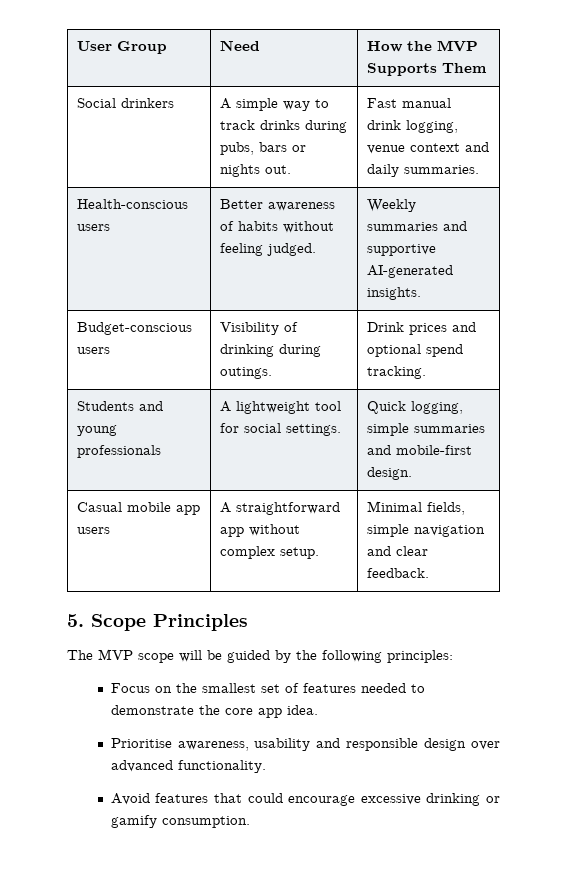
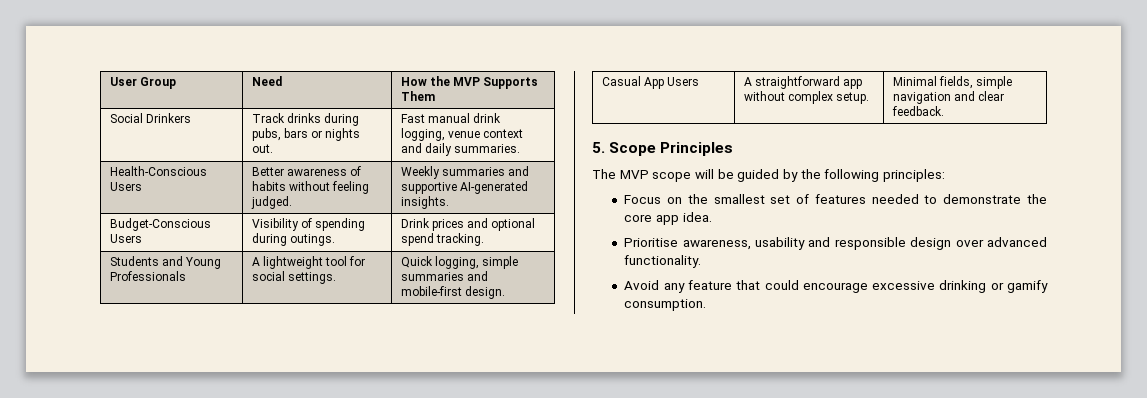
[121,98,175,108] [220,98,330,111] [220,120,256,130] drinkers | A simple way to track -> [145,113,191,123] [251,113,285,123] Drinkers | Track
[77,199,189,209] [77,224,111,231] Health-conscious users -> [109,166,207,176] [109,182,142,191] Health-Conscious Users
[77,322,193,335] [77,347,111,354] Budget-conscious users -> [109,218,211,231] [109,234,142,243] Budget-Conscious Users
[220,344,275,357] drinking -> [315,218,366,231] spending
[77,425,118,436] [77,445,162,458] young professionals -> [185,257,222,269] [109,271,186,281] Young Professionals
[127,502,201,515] [77,527,111,534] mobile app users -> [643,77,700,89] App Users
[155,793,209,803] features -> [663,280,732,293] any feature

